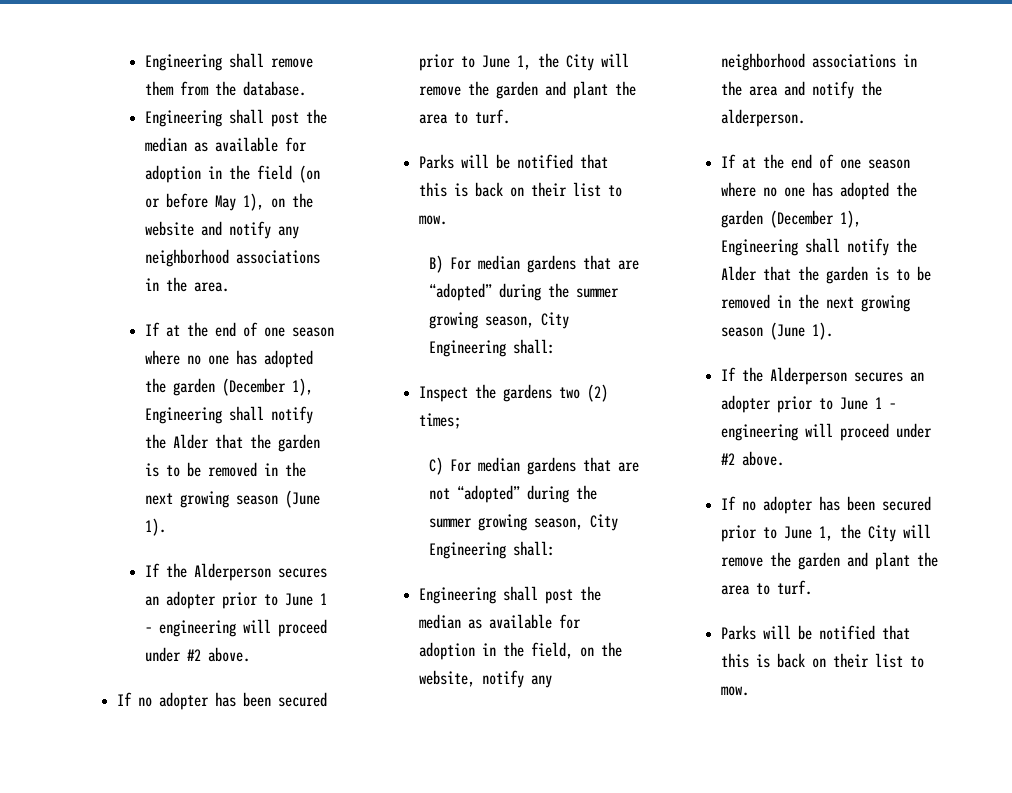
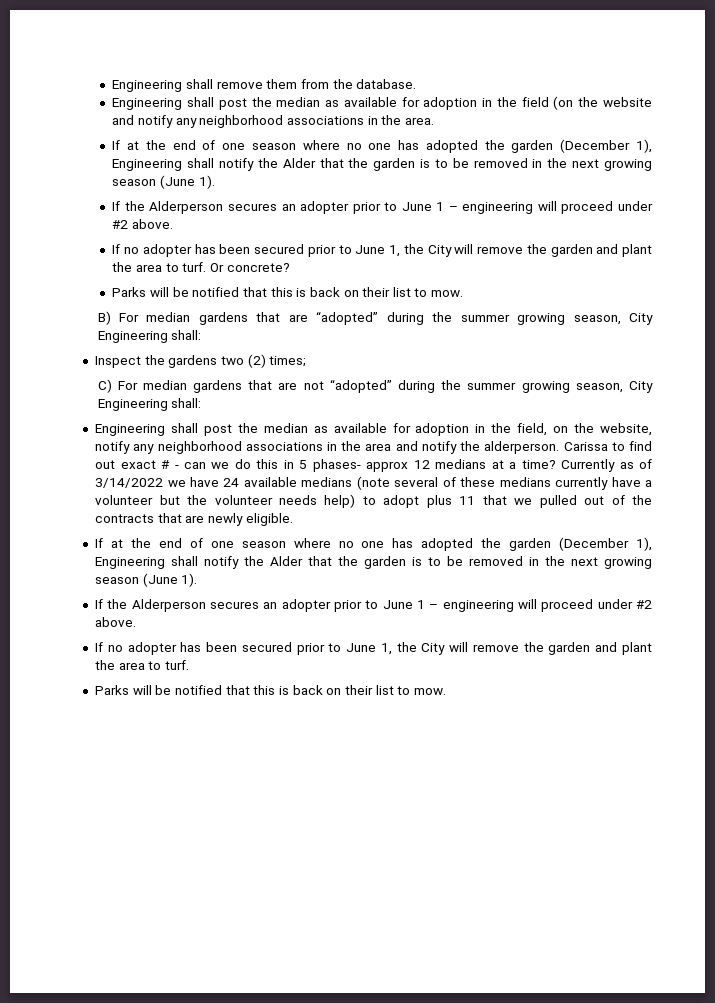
[145,193,286,211] or before May 1), on -> (574, 103) none
(251, 654) none -> [112,244,653,257] [112,262,290,272] [112,287,464,297] [97,311,653,325] [97,330,202,343] [95,354,307,368] [97,379,653,393] [97,398,202,411] [95,423,652,436] [95,441,653,454] [95,459,653,472] [95,476,653,490] [95,494,652,508] [95,513,293,526] [95,537,652,551] [95,556,653,569] [95,573,198,587] [95,599,652,612] [95,617,137,627] // If no adopter has been secured prior to June 1, the City will remove the garden and plant the area to turf. Or concrete? // Parks will be notified that this is back on their list to mow. // B) For median gardens that are “adopted” during the summer growing season, City Engineering shall: // Inspect the gardens two (2) times; // C) For median gardens that are not “adopted” during the summer growing season, City Engineering shall: // Engineering shall post the median as available for adoption in the field, on the website, notify any neighborhood associations in the area and notify the alderperson. Carissa to find out exact # - can we do this in 5 phases- approx 12 medians at a time? Currently as of 3/14/2022 we have 24 available medians (note several of these medians currently have a volunteer but the volunteer needs help) to adopt plus 11 that we pulled out of the contracts that are newly eligible. // If at the end of one season where no one has adopted the garden (December 1), Engineering shall notify the Alder that the garden is to be removed in the next growing season (June 1). // If the Alderperson secures an adopter prior to June 1 – engineering will proceed under #2 above.
[428,255,639,273] [428,283,619,301] [428,312,569,329] [428,339,555,357] [418,384,608,402] [418,413,461,429] [428,457,639,475] [428,485,597,503] [428,514,618,531] [428,541,555,559] [418,586,601,604] [418,614,581,629] [418,642,622,660] [418,670,552,688] [720,53,917,71] [720,81,882,99] [720,109,805,127] [720,154,910,169] [720,182,917,200] [720,210,861,228] [720,238,917,256] [720,266,931,284] [720,294,910,312] [720,322,833,340] [720,367,924,385] [720,395,896,413] [720,423,932,441] [720,451,784,466] [720,496,931,514] [720,524,931,542] [720,552,938,570] [720,580,812,595] [720,625,910,640] [720,653,924,668] [720,686,749,696] // B) For median gardens that are “adopted” during the summer growing season, City Engineering shall: // Inspect the gardens two (2) times; // C) For median gardens that are not “adopted” during the summer growing season, City Engineering shall: // Engineering shall post the median as available for adoption in the field, on the website, notify any neighborhood associations in the area and notify the alderperson. // If at the end of one season where no one has adopted the garden (December 1), Engineering shall notify the Alder that the garden is to be removed in the next growing season (June 1). // If the Alderperson secures an adopter prior to June 1 – engineering will proceed under #2 above. // If no adopter has been secured prior to June 1, the City will remove the garden and plant the area to turf. // Parks will be notified that this is back on their list to mow. -> (446, 691) none

